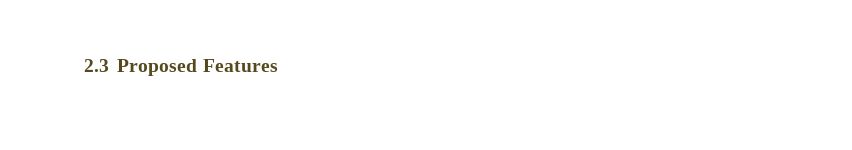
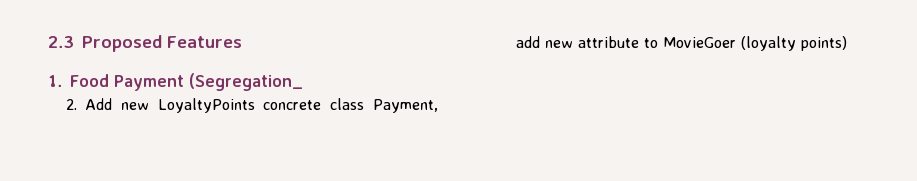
(278, 65) none -> [48,73,303,91] [66,98,438,113] [516,36,848,51] // 1. Food Payment (Segregation_ // 2. Add new LoyaltyPoints concrete class Payment, add new attribute to MovieGoer (loyalty points)

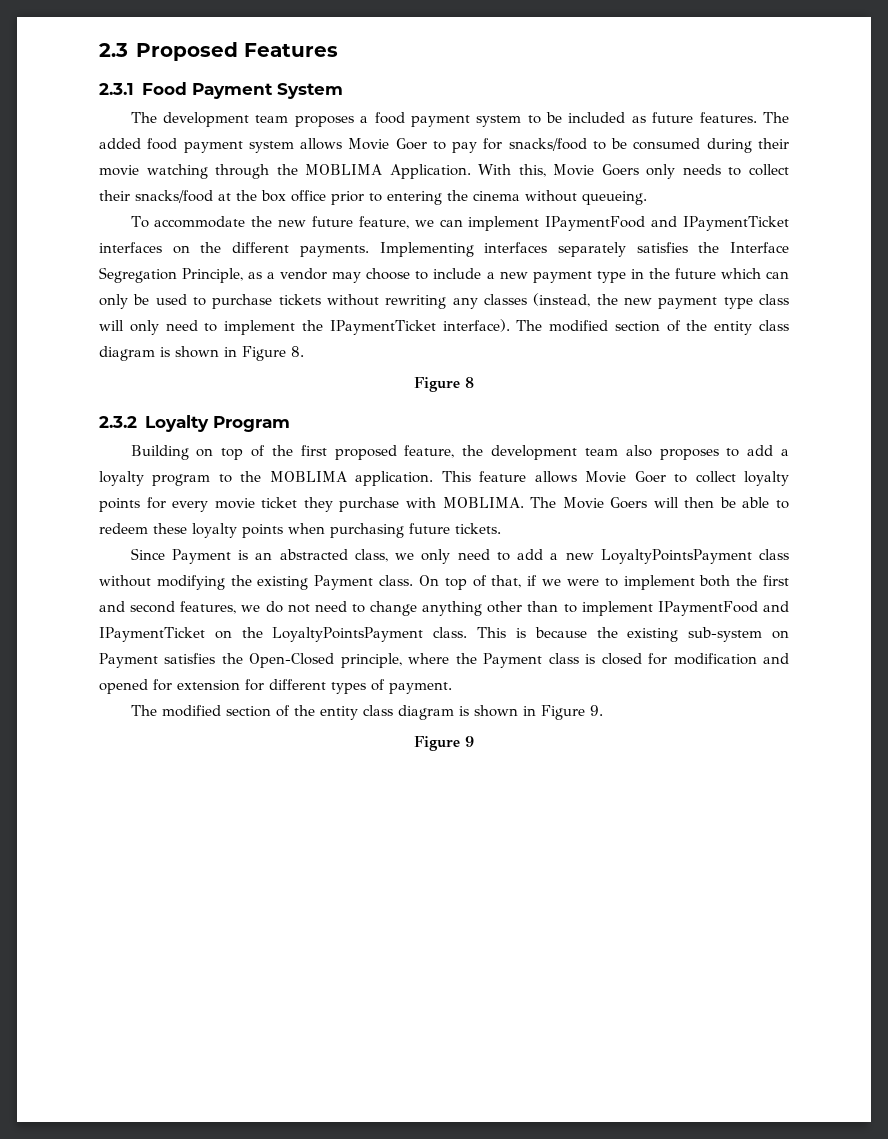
[48,75,62,87] 1. -> [99,83,134,95] 2.3.1
[189,73,303,91] [66,98,438,113] [516,36,848,51] (Segregation_ // 2. Add new LoyaltyPoints concrete class Payment, add new attribute to MovieGoer (loyalty points) -> [276,83,343,99] [130,112,789,127] [99,138,789,153] [99,164,790,179] [99,190,647,205] [130,216,789,231] [99,242,789,257] [99,267,789,283] [99,293,789,309] [99,319,790,335] [99,346,304,361] [414,377,474,392] [99,415,290,432] [130,445,790,460] [99,471,789,486] [99,497,789,512] [99,523,501,538] [130,548,789,564] [99,575,789,590] [99,601,789,616] [99,627,790,642] [99,653,789,668] [99,679,452,694] [130,705,603,720] [414,736,474,751] System // The development team proposes a food payment system to be included as future features. The added food payment system allows Movie Goer to pay for snacks/food to be consumed during their movie watching through the MOBLIMA Application. With this, Movie Goers only needs to collect their snacks/food at the box office prior to entering the cinema without queueing. // To accommodate the new future feature, we can implement IPaymentFood and IPaymentTicket interfaces on the different payments. Implementing interfaces separately satisfies the Interface Segregation Principle, as a vendor may choose to include a new payment type in the future which can only be used to purchase tickets without rewriting any classes (instead, the new payment type class will only need to implement the IPaymentTicket interface). The modified section of the entity class diagram is shown in Figure 8. // Figure 8 // 2.3.2 Loyalty Program // Building on top of the first proposed feature, the development team also proposes to add a loyalty program to the MOBLIMA application. This feature allows Movie Goer to collect loyalty points for every movie ticket they purchase with MOBLIMA. The Movie Goers will then be able to redeem these loyalty points when purchasing future tickets. // Since Payment is an abstracted class, we only need to add a new LoyaltyPointsPayment class without modifying the existing Payment class. On top of that, if we were to implement both the first and second features, we do not need to change anything other than to implement IPaymentFood and IPaymentTicket on the LoyaltyPointsPayment class. This is because the existing sub-system on Payment satisfies the Open-Closed principle, where the Payment class is closed for modification and opened for extension for different types of payment. // The modified section of the entity class diagram is shown in Figure 9. // Figure 9

